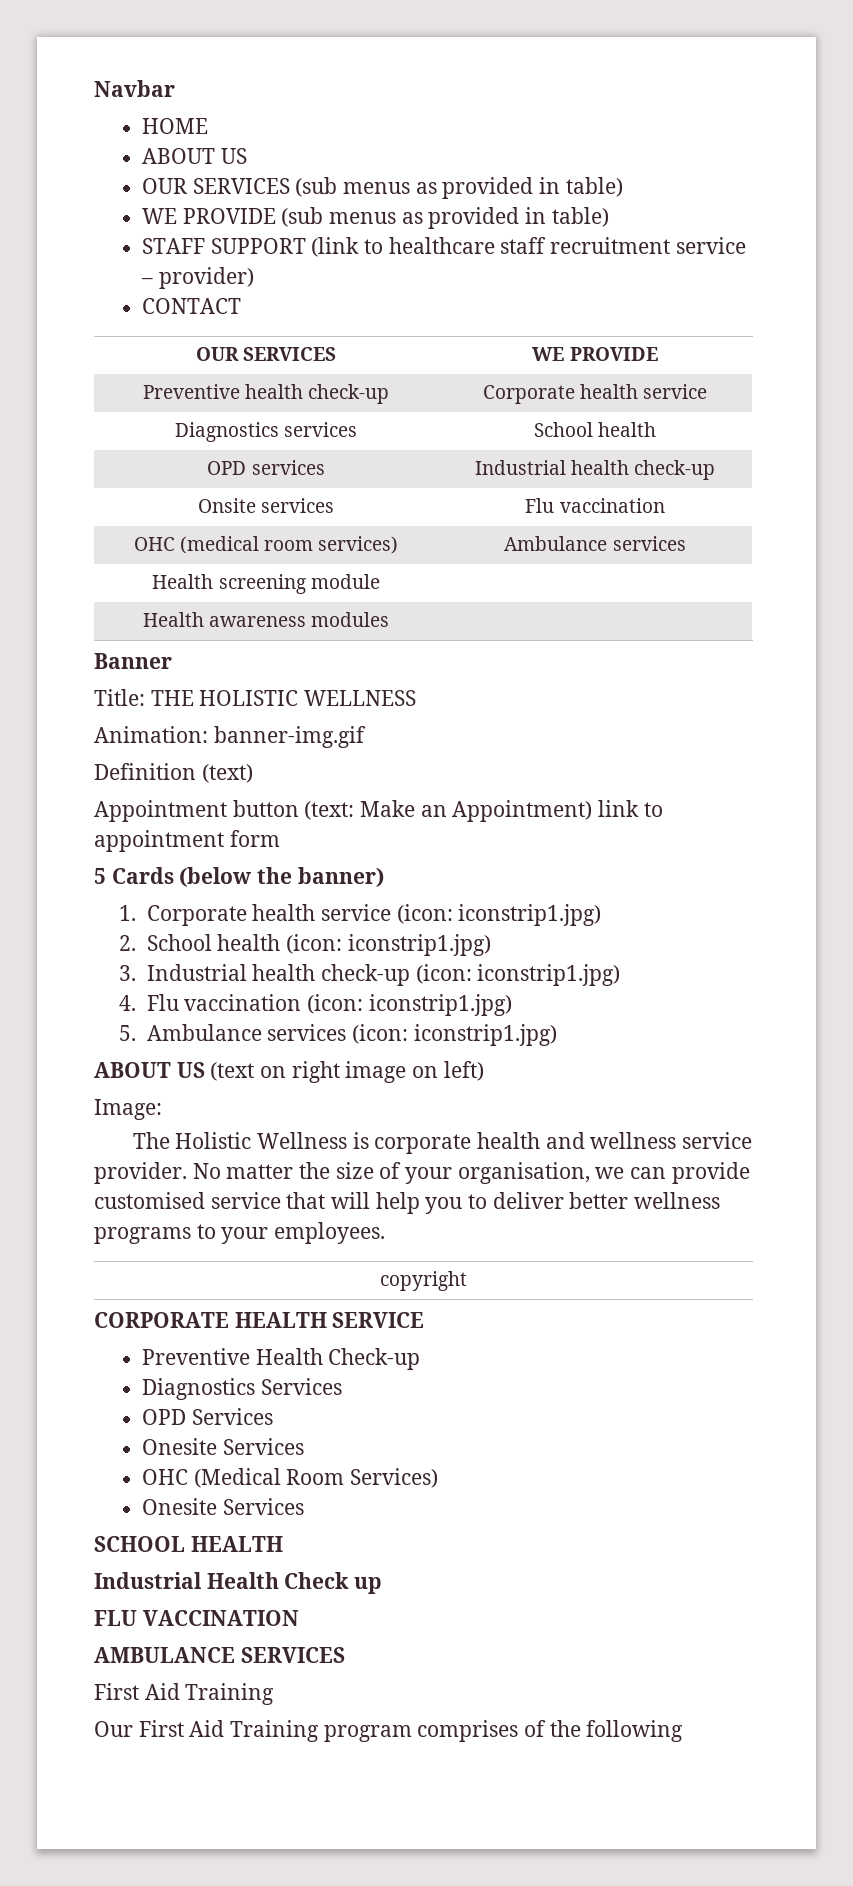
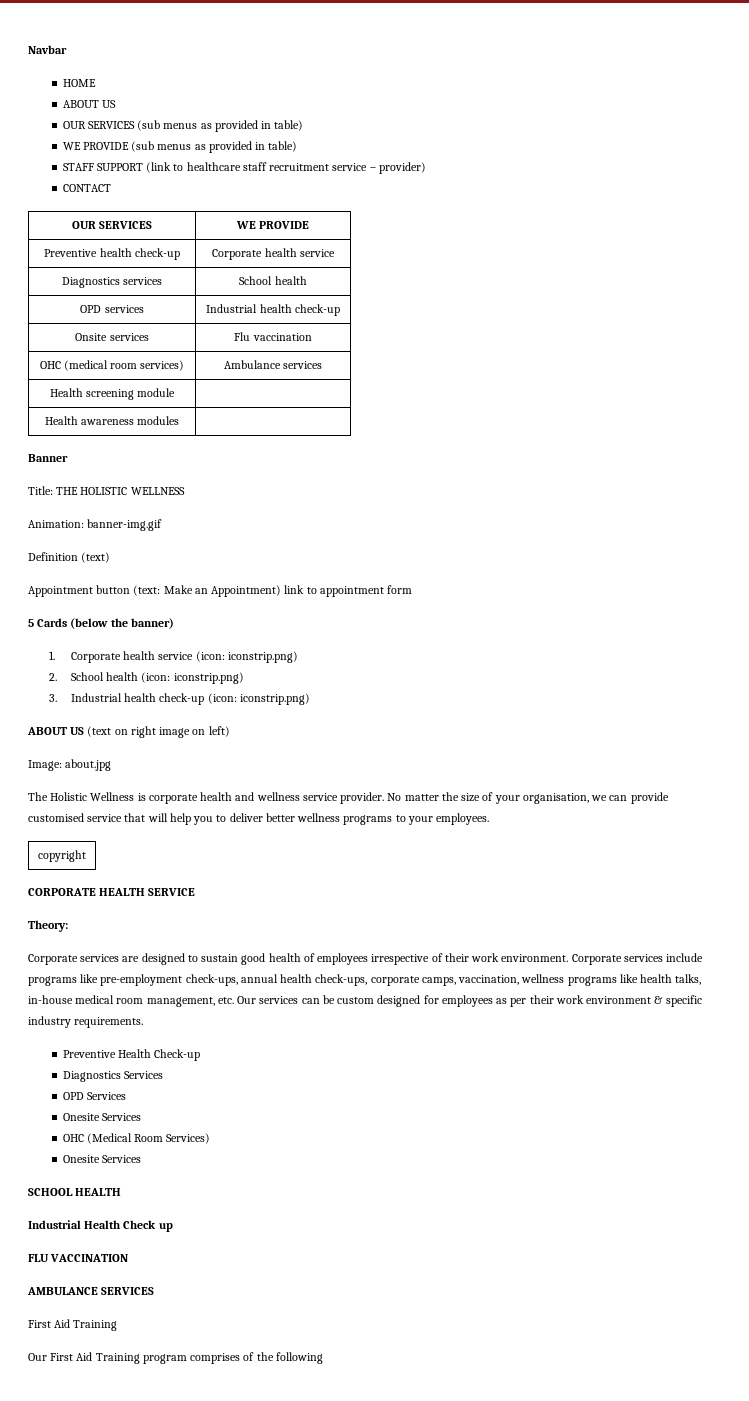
[458,904,602,926] iconstrip1.jpg) -> [227,651,298,663] iconstrip.png)
[347,934,491,956] iconstrip1.jpg) -> [173,672,244,684] iconstrip.png)
[477,964,621,986] [119,994,512,1016] [119,1024,557,1046] iconstrip1.jpg) // 4. Flu vaccination (icon: iconstrip1.jpg) // 5. Ambulance services (icon: iconstrip1.jpg) -> [239,693,310,705] iconstrip.png)
(162, 1109) none -> [65,759,112,771] about.jpg
(425, 1320) none -> [28,920,68,932] [28,953,704,965] [28,974,702,986] [28,995,702,1007] [28,1016,144,1028] // Theory: // Corporate services are designed to sustain good health of employees irrespective of their work environment. Corporate services include programs like pre-employment check-ups, annual health check-ups, corporate camps, vaccination, wellness programs like health talks, in-house medical room management, etc. Our services can be custom designed for employees as per their work environment & specific industry requirements.

